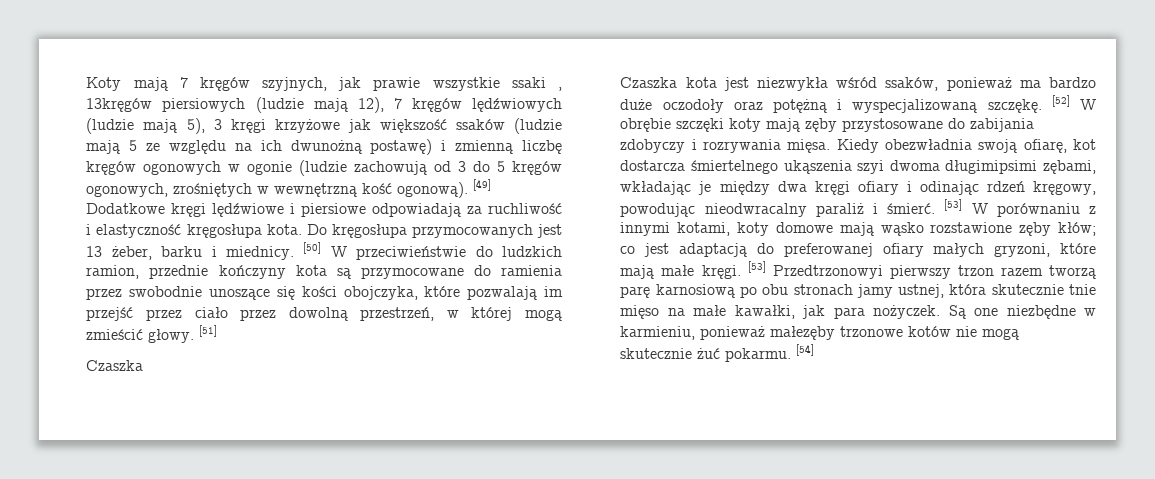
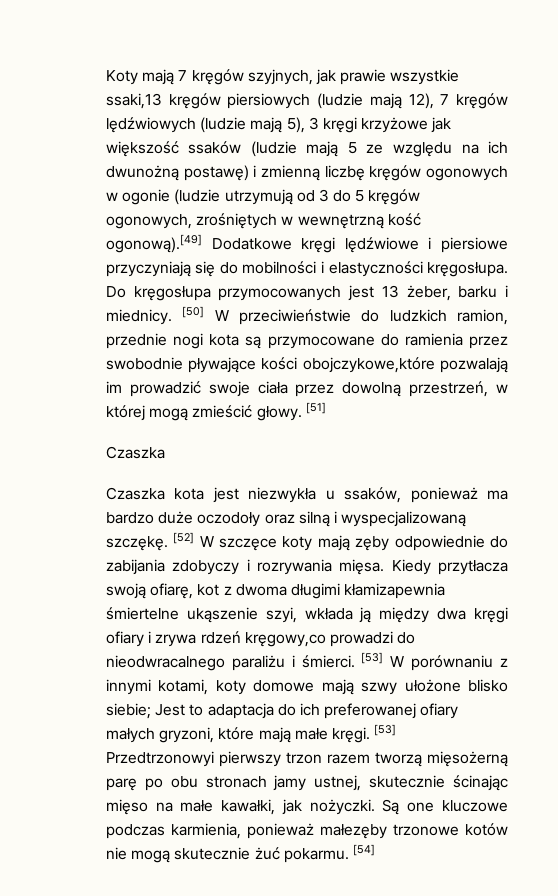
[511,77,562,91] [86,98,153,112] ssaki , 13kręgów -> [105,93,221,109] ssaki,13 kręgów
[354,161,429,175] zachowują -> [224,189,293,205] utrzymują
[397,179,492,198] ogonową). [49] -> [105,234,202,253] ogonową).[49]
[372,203,562,217] [86,224,302,238] odpowiadają za ruchliwość i elastyczność kręgosłupa kota. -> [105,261,508,277] przyczyniają się do mobilności i elastyczności kręgosłupa.
[218,265,286,279] kończyny -> [173,333,204,349] nogi
[209,286,563,300] [86,307,228,321] unoszące się kości obojczyka, które pozwalają im przejść przez ciało -> [188,357,508,373] [105,381,288,397] pływające kości obojczykowe,które pozwalają im prowadzić swoje ciała
[836,77,878,88] wśród -> [325,490,335,500] u
[773,99,829,113] potężną -> [298,511,330,527] silną
[620,118,725,132] obrębie szczęki -> [219,538,278,551] szczęce
[842,118,944,132] przystosowane -> [394,535,485,551] odpowiednie
[885,139,973,150] obezwładnia -> [438,560,508,575] przytłacza
[620,160,1096,174] [620,181,712,195] dostarcza śmiertelnego ukąszenia szyi dwoma długimipsimi zębami, wkładając je -> [223,583,446,599] [105,607,372,623] z dwoma długimi kłamizapewnia śmiertelne ukąszenie szyi, wkłada ją
[919,181,1096,195] [620,203,936,217] odinając rdzeń kręgowy, powodując nieodwracalny paraliż i śmierć. -> [155,631,416,647] [105,655,355,671] zrywa rdzeń kręgowy,co prowadzi do nieodwracalnego paraliżu i śmierci.
[880,222,1096,236] [620,243,774,257] wąsko rozstawione zęby kłów; co jest adaptacją do -> [361,679,508,695] [105,703,320,719] szwy ułożone blisko siebie; Jest to adaptacja do ich
[620,284,736,298] parę karnosiową -> [427,751,508,767] [105,778,137,791] mięsożerną parę
[949,284,1096,295] która skutecznie tnie -> [369,775,509,791] skutecznie ścinając
[833,305,1096,319] [620,326,696,340] para nożyczek. Są one niezbędne w karmieniu, -> [309,799,508,815] [105,823,241,839] nożyczki. Są one kluczowe podczas karmienia,

